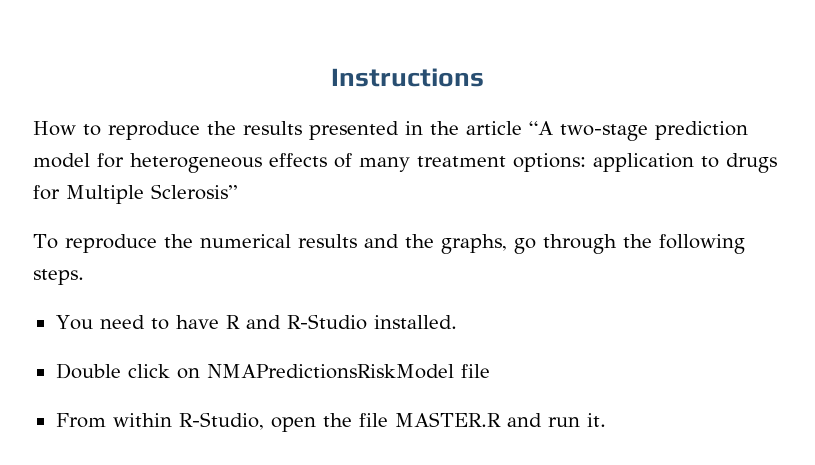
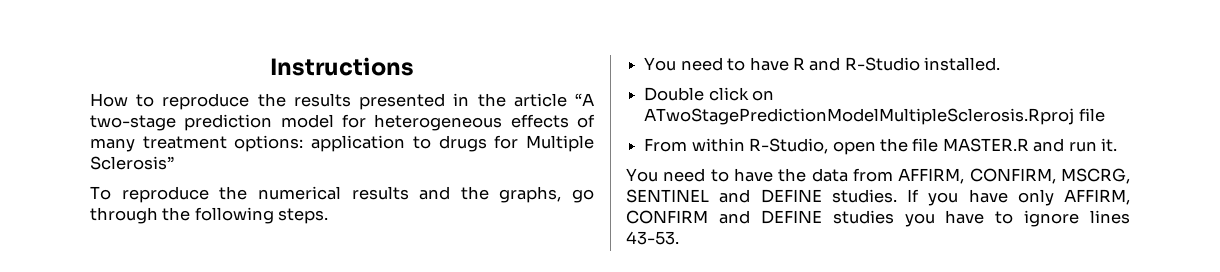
[206,364,454,379] NMAPredictionsRiskModel -> [644,108,1075,125] ATwoStagePredictionModelMultipleSclerosis.Rproj
(606, 420) none -> [626,168,1130,184] [626,189,1130,206] [626,210,1130,227] [626,231,679,245] // You need to have the data from AFFIRM, CONFIRM, MSCRG, SENTINEL and DEFINE studies. If you have only AFFIRM, CONFIRM and DEFINE studies you have to ignore lines 43-53.

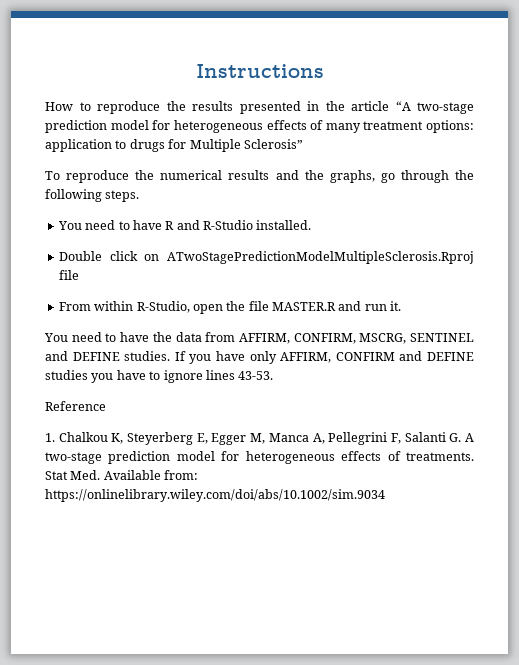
(679, 238) none -> [45,401,106,411] [45,432,474,445] [45,451,474,464] [45,470,199,480] [45,489,385,502] // Reference // 1. Chalkou K, Steyerberg E, Egger M, Manca A, Pellegrini F, Salanti G. A two-stage prediction model for heterogeneous effects of treatments. Stat Med. Available from: https://onlinelibrary.wiley.com/doi/abs/10.1002/sim.9034

